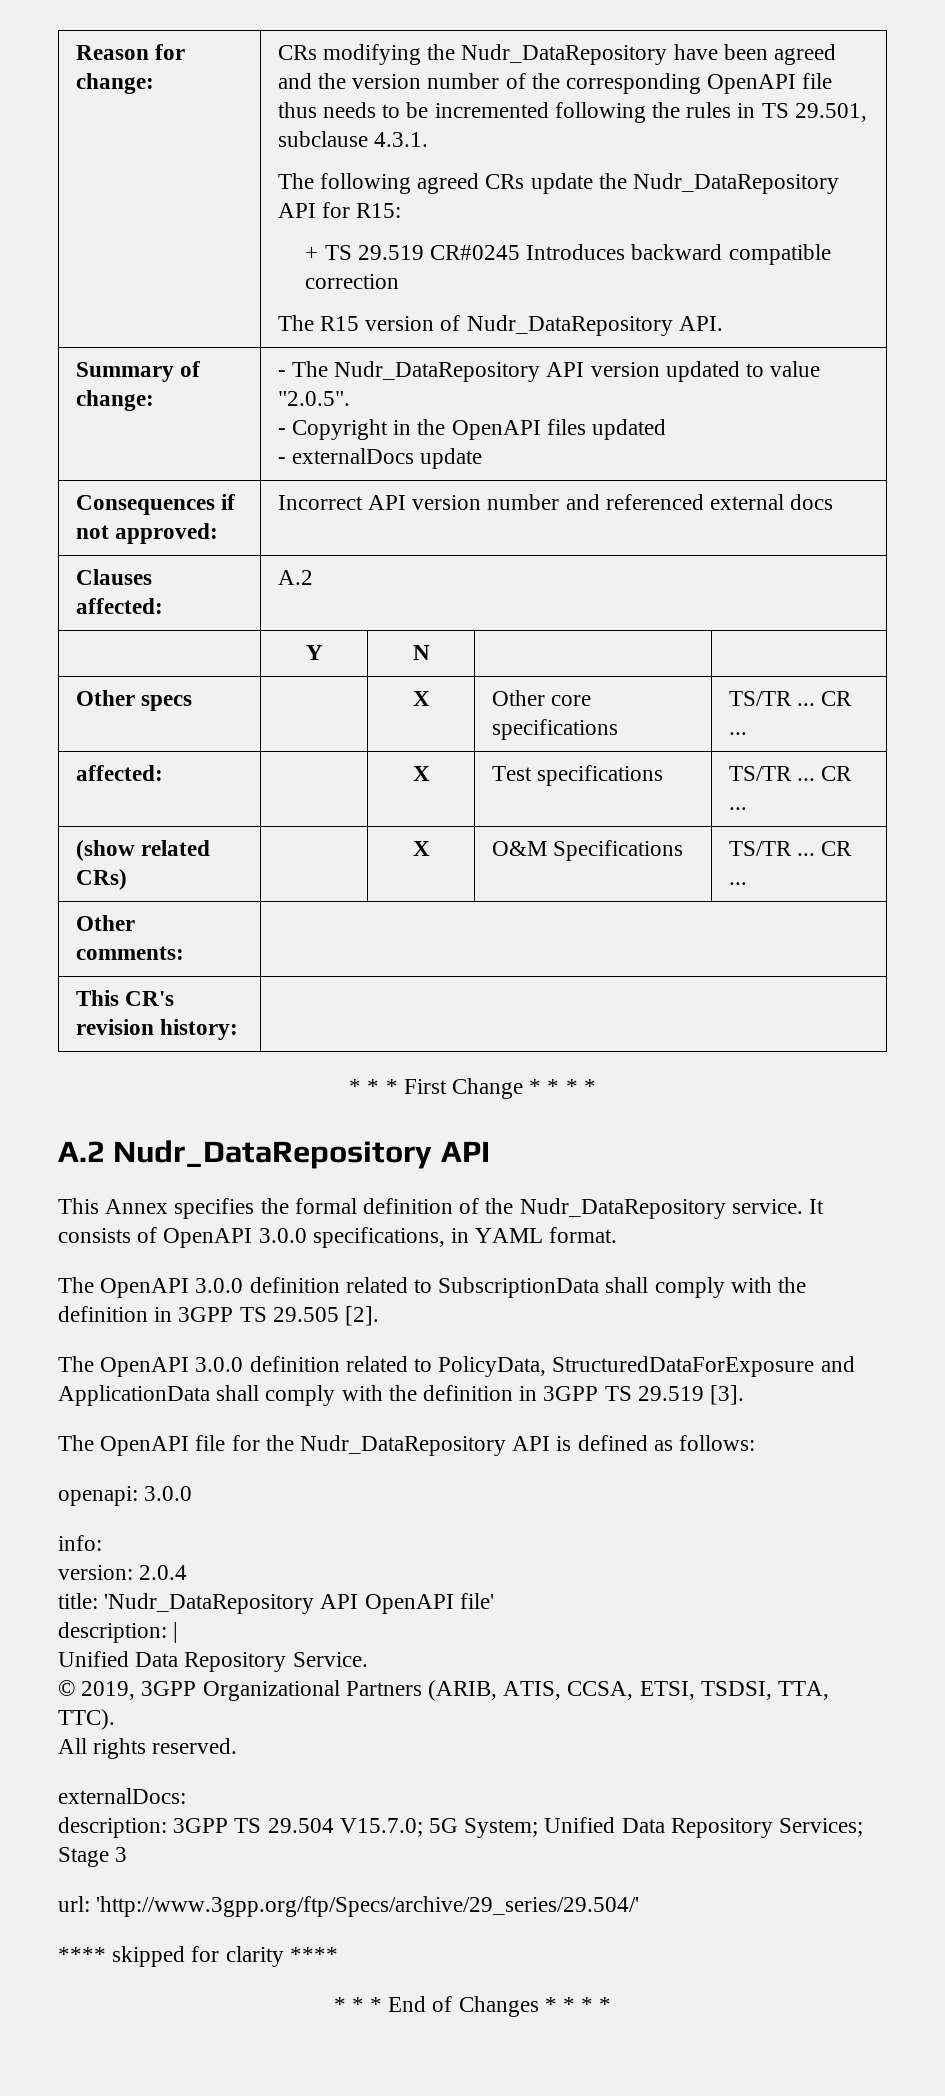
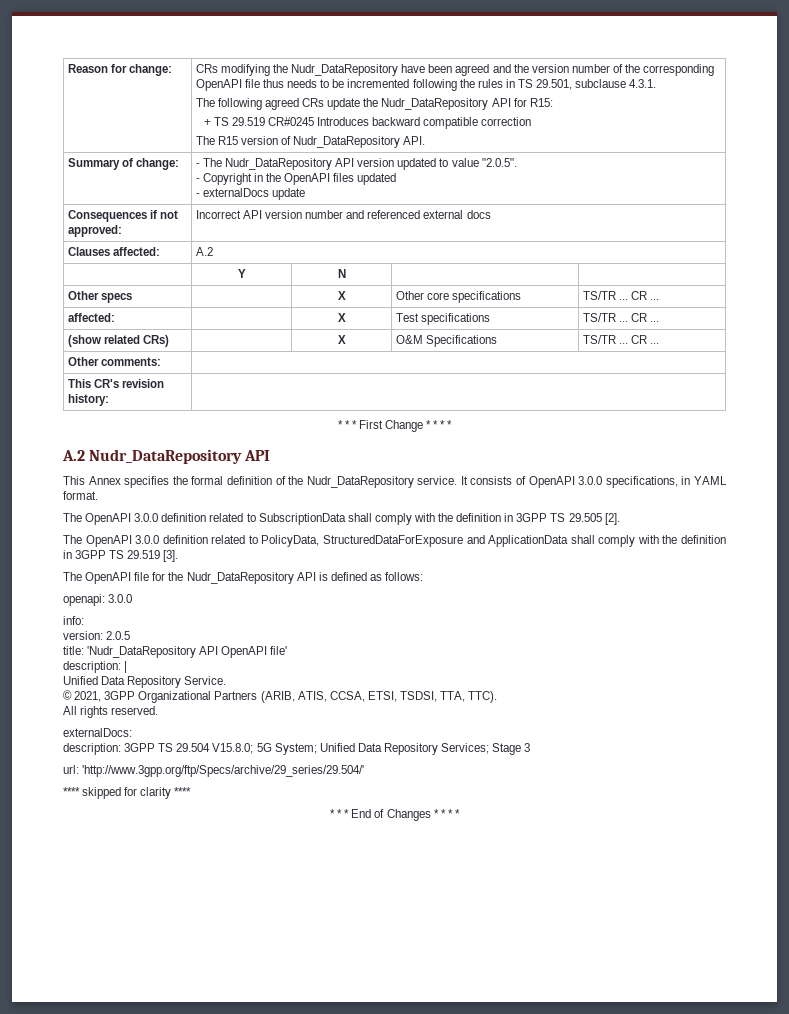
[139,1565,188,1580] 2.0.4 -> [106,631,131,640] 2.0.5
[81,1681,136,1700] 2019, -> [74,691,102,702] 2021,
[339,1818,423,1837] V15.7.0; -> [212,743,254,754] V15.8.0;

